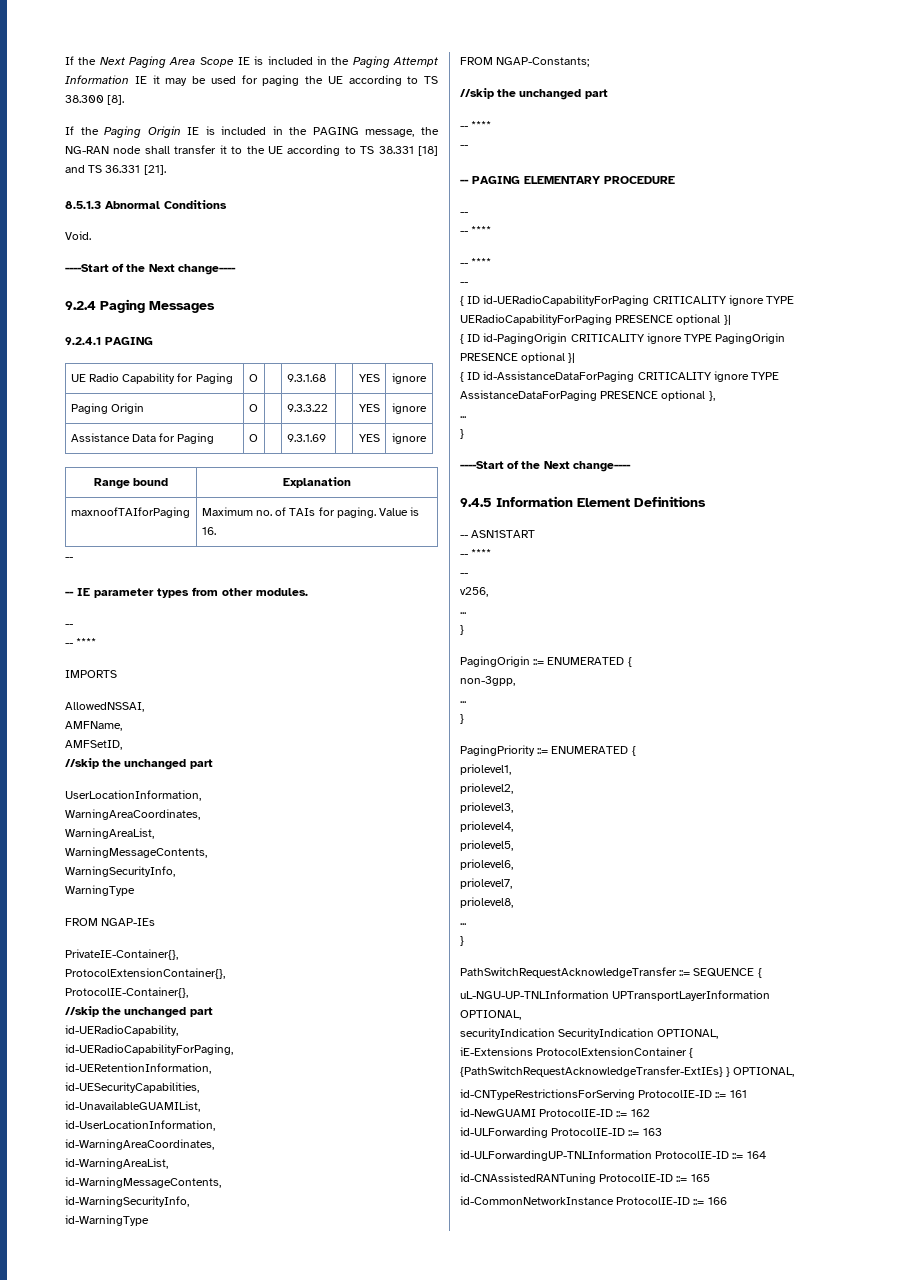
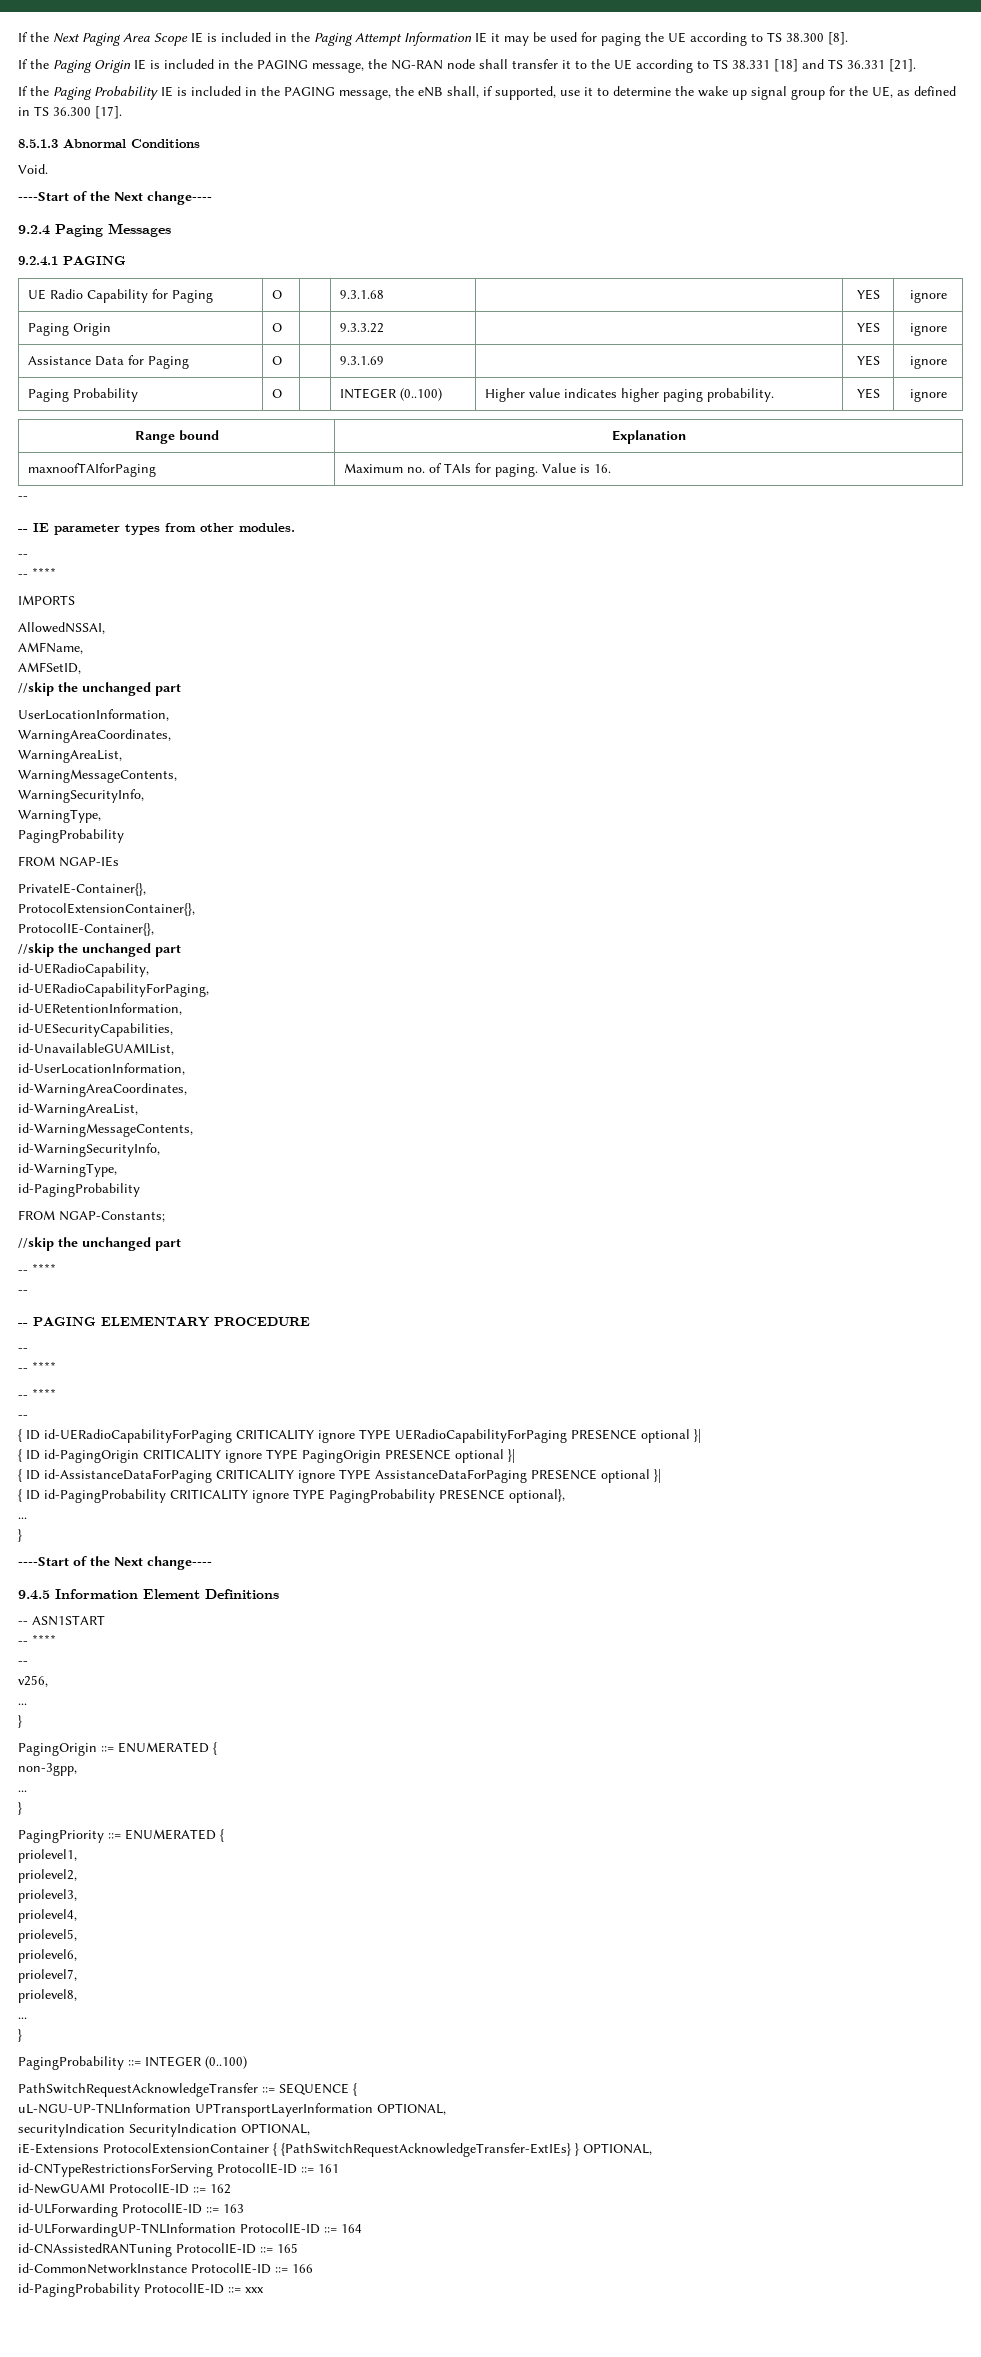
(166, 170) none -> [18,86,956,100] [18,106,122,119] // If the Paging Probability IE is included in the PAGING message, the eNB shall, if supported, use it to determine the wake up signal group for the UE, as defined in TS 36.300 [17].
(427, 438) none -> [28,388,139,402] [272,389,283,398] [340,388,443,401] [485,388,775,402] [856,388,880,399] [909,389,947,402] // Paging Probability | O | | INTEGER (0..100) | Higher value indicates higher paging probability. | YES | ignore
[65,885,135,896] WarningType -> [18,809,101,823] [18,829,124,843] WarningType, // PagingProbability
[65,1215,149,1226] id-WarningType -> [18,1163,117,1177] [18,1183,140,1197] id-WarningType, // id-PagingProbability
[708,391,715,401] }, -> [654,1469,661,1483] [18,1489,565,1503] }| // { ID id-PagingProbability CRITICALITY ignore TYPE PagingProbability PRESENCE optional},
(464, 941) none -> [18,2056,247,2070] // PagingProbability ::= INTEGER (0..100)
(727, 1201) none -> [18,2283,264,2297] // id-PagingProbability ProtocolIE-ID ::= xxx

